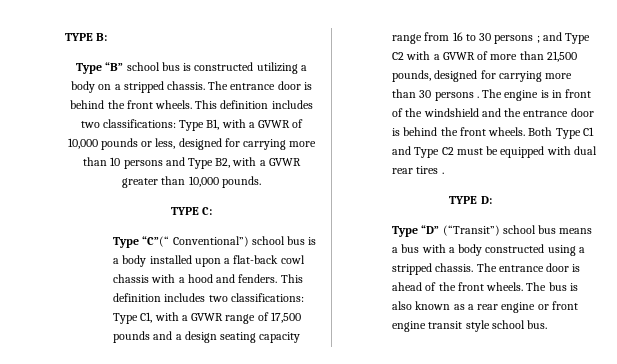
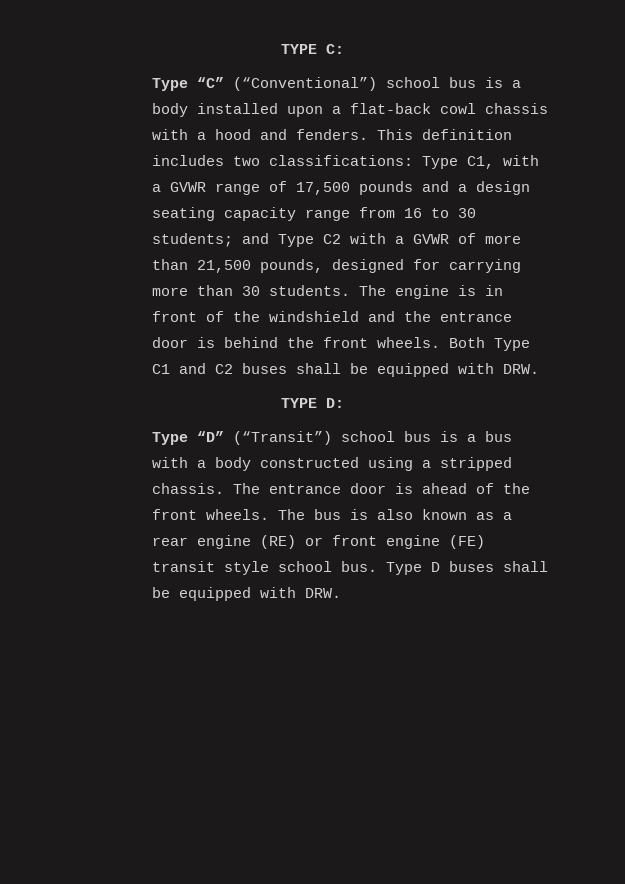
[65,33,108,41] [76,62,307,74] [71,81,312,93] [70,100,313,109] [80,119,304,131] [67,138,317,150] [83,157,301,169] [122,176,261,188] [170,207,199,215] TYPE B: // Type “B” school bus is constructed utilizing a body on a stripped chassis. The entrance door is behind the front wheels. This definition includes two classifications: Type B1, with a GVWR of 10,000 pounds or less, designed for carrying more than 10 persons and Type B2, with a GVWR greater than 10,000 pounds. // TYPE -> [281,44,317,54] TYPE
[142,236,249,247] “C”(“ Conventional”) -> [196,77,377,91] “C” (“Conventional”)
[494,35,540,44] persons ; -> [151,233,233,247] students;
[434,92,479,101] persons . -> [268,285,350,296] students.
[414,146,597,158] [392,166,444,174] Type C2 must be equipped with dual rear tires . -> [214,363,539,377] C2 buses shall be equipped with DRW.
[559,228,593,234] means -> [439,431,458,442] is
(536, 307) none -> [259,535,296,549] (RE)
(427, 326) none -> [448,535,485,549] (FE)
(548, 324) none -> [385,561,548,575] [151,587,341,601] Type D buses shall be equipped with DRW.

